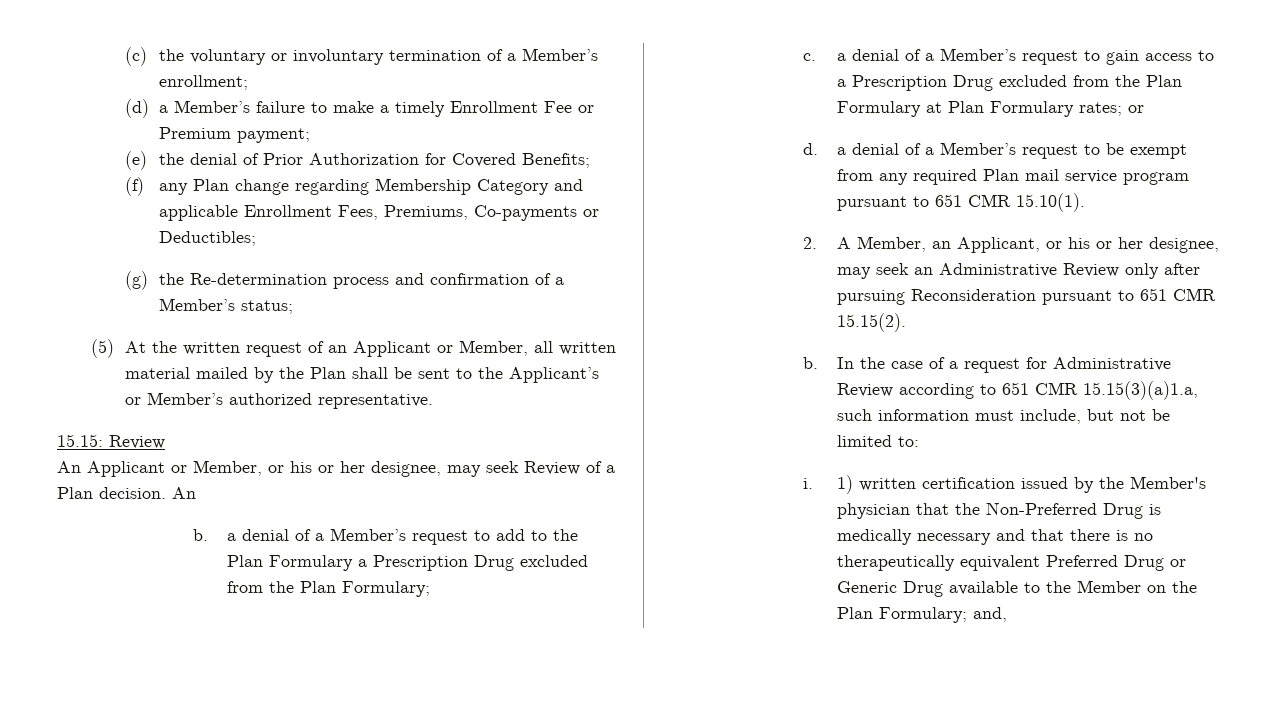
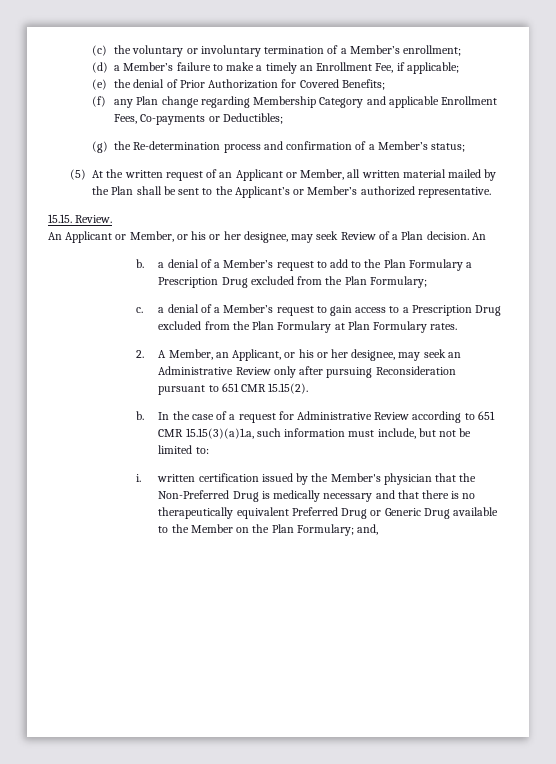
[449,101,594,113] [158,127,310,143] Enrollment Fee or Premium payment; -> [299,62,459,74] an Enrollment Fee, if applicable;
[383,205,468,220] Premiums, -> (138, 119) none
[57,434,165,449] 15.15: Review -> [48,214,113,223] 15.15. Review.
[1078,102,1144,116] [802,142,1187,159] [836,169,1189,185] [836,193,1085,212] rates; or // d. a denial of a Member’s request to be exempt from any required Plan mail service program pursuant to 651 CMR 15.10(1). -> [430,323,458,330] rates.
[836,475,853,494] 1) -> (142, 478) none

